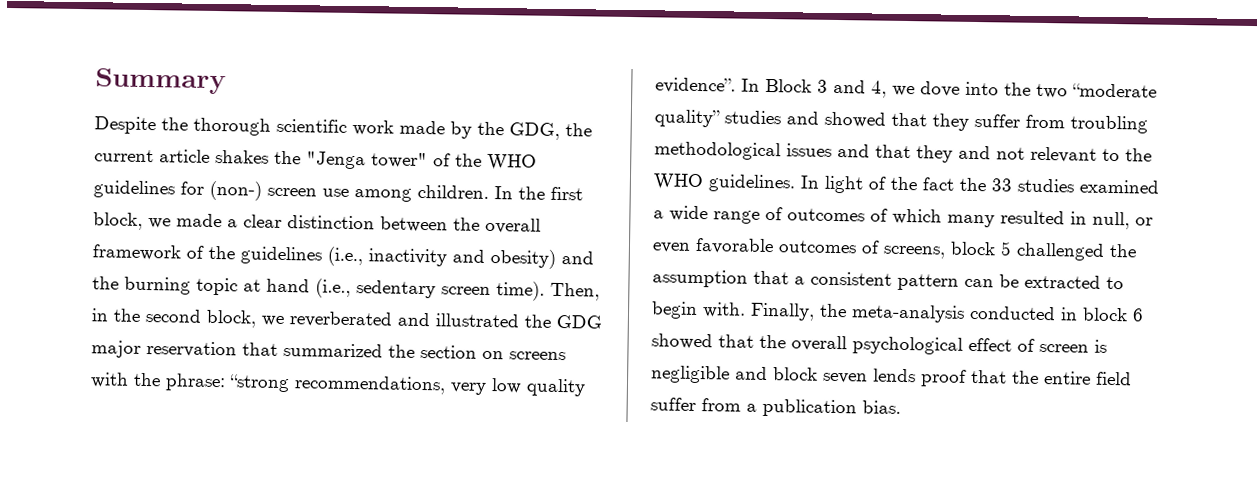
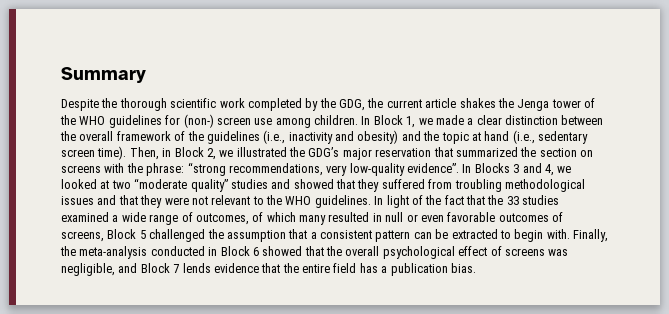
[399,120,445,135] made -> [247,98,302,111] completed
[306,151,428,170] "Jenga tower" -> [517,99,581,111] Jenga tower
[518,186,583,201] [93,212,143,230] the first block, -> [373,115,416,128] Block 1,
[124,276,191,295] burning -> (440, 136) none
[113,308,430,328] the second block, we reverberated and -> [174,147,234,160] Block 2, we
[556,314,602,329] GDG -> [308,147,340,157] GDG’s
[491,378,586,397] low quality -> [349,163,405,176] low-quality
[765,78,812,93] Block -> [474,163,510,173] Blocks
[920,81,1031,97] dove into the -> [61,179,110,189] looked at
[974,113,1020,128] suffer -> [381,179,425,189] suffered
[958,145,991,160] and -> [164,197,189,205] were
(955, 184) none -> [466,195,485,205] that
[787,208,865,222] outcomes -> [195,213,249,225] outcomes,
[1092,211,1130,230] null, -> [385,212,404,222] null
[950,241,996,256] block -> [107,229,137,239] Block
[1082,307,1128,322] block -> [220,246,250,256] Block
[1039,339,1107,353] [651,365,967,387] screen is negligible and block seven lends proof -> [504,248,569,256] [61,263,259,276] screens was negligible, and Block 7 lends evidence
[650,397,741,412] suffer from -> [359,263,378,273] has

